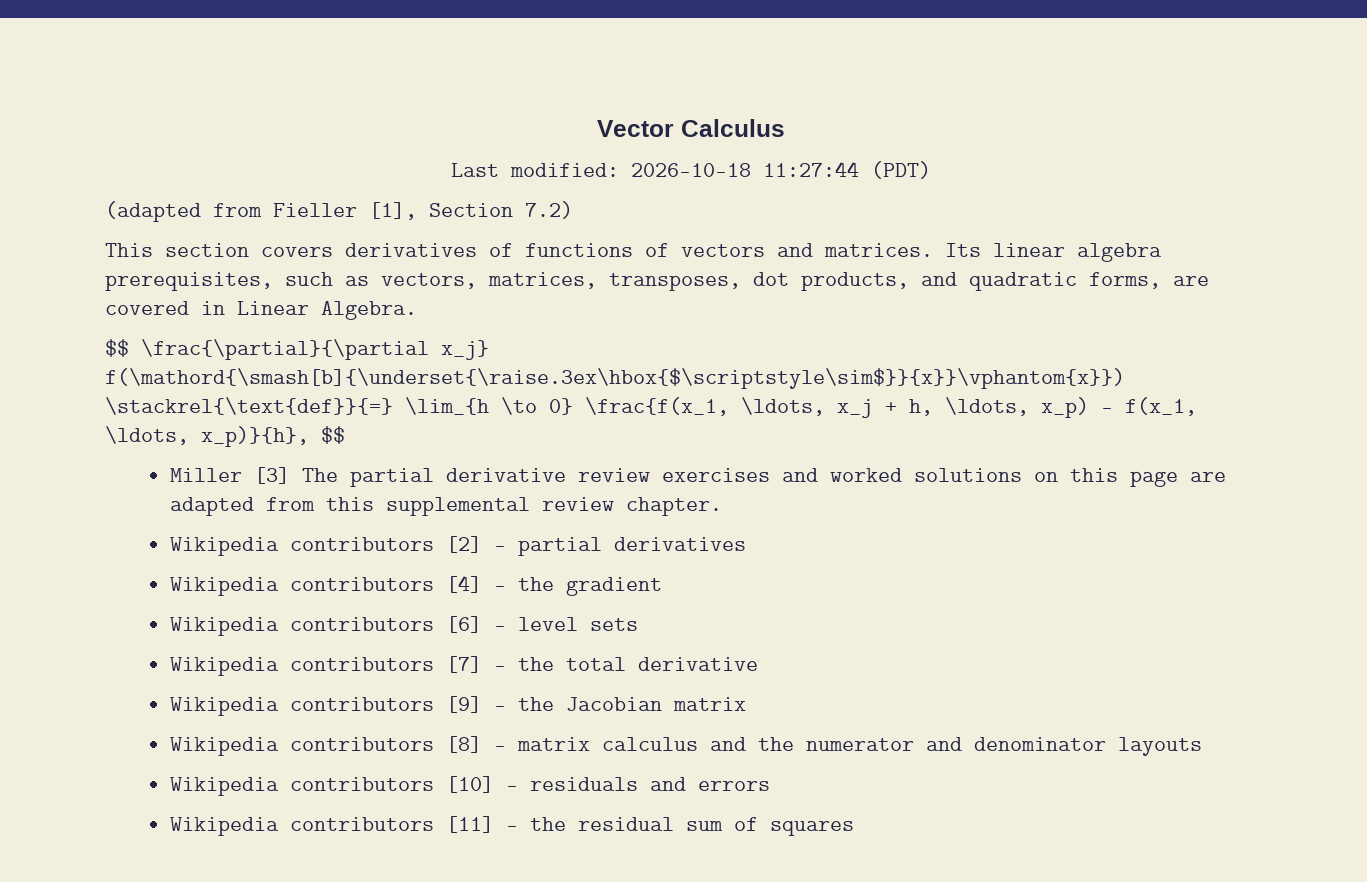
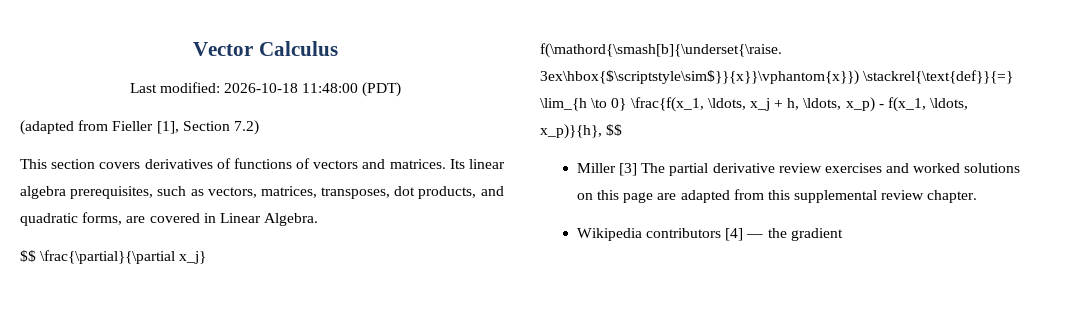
[763,161,859,177] 11:27:44 -> [302,83,359,93] 11:48:00
[170,536,747,556] // Wikipedia contributors [2] — partial derivatives -> (978, 196) none
[170,616,639,636] [170,656,759,676] [170,696,747,716] [170,736,1203,756] [170,776,771,796] [170,816,855,836] // Wikipedia contributors [6] — level sets // Wikipedia contributors [7] — the total derivative // Wikipedia contributors [9] — the Jacobian matrix // Wikipedia contributors [8] — matrix calculus and the numerator and denominator layouts // Wikipedia contributors [10] — residuals and errors // Wikipedia contributors [11] — the residual sum of squares -> (843, 234) none

